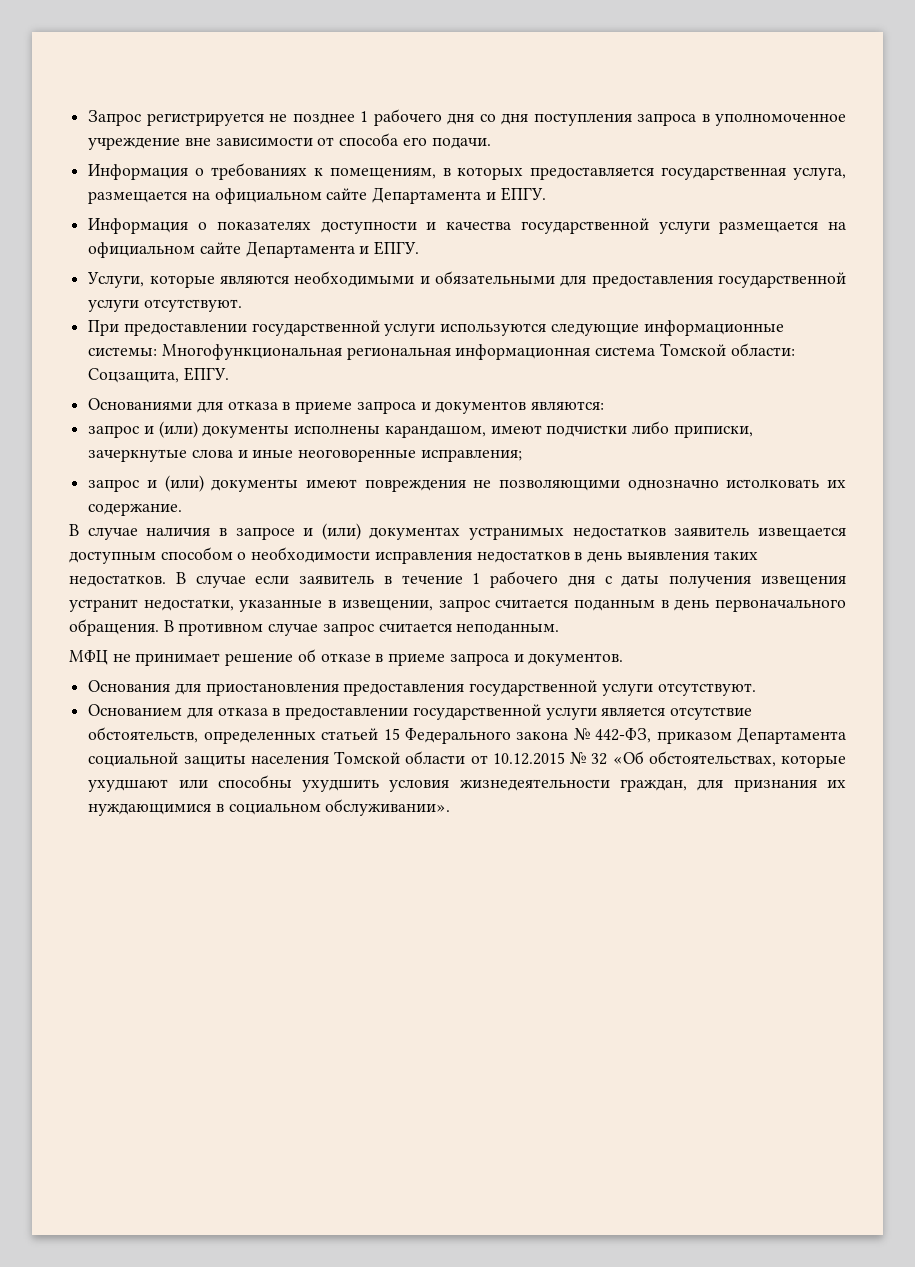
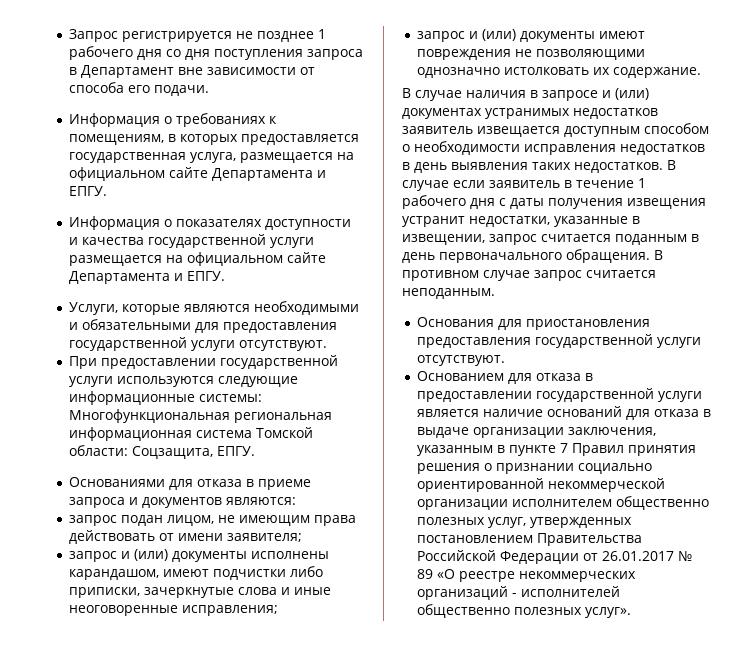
[715,113,847,126] [88,137,181,150] уполномоченное учреждение -> [81,65,175,78] Департамент
(605, 405) none -> [69,515,357,526] [69,530,303,544] // запрос подан лицом, не имеющим права действовать от имени заявителя;
[69,649,624,666] // МФЦ не принимает решение об отказе в приеме запроса и документов. -> (495, 293) none
[670,707,753,720] [88,727,846,744] [88,751,846,768] [88,775,846,792] [88,799,451,816] отсутствие обстоятельств, определенных статьей 15 Федерального закона № 442-ФЗ, приказом Департамента социальной защиты населения Томской области от 10.12.2015 № 32 «Об обстоятельствах, которые ухудшают или способны ухудшить условия жизнедеятельности граждан, для признания их нуждающимися в социальном обслуживании». -> [483,406,712,420] [417,427,657,438] [417,443,697,456] [417,463,653,474] [417,478,666,492] [417,496,710,510] [417,517,633,528] [417,533,643,546] [417,550,693,564] [417,569,637,582] [417,586,621,600] [417,604,632,618] наличие оснований для отказа в выдаче организации заключения, указанным в пункте 7 Правил принятия решения о признании социально ориентированной некоммерческой организации исполнителем общественно полезных услуг, утвержденных постановлением Правительства Российской Федерации от 26.01.2017 № 89 «О реестре некоммерческих организаций - исполнителей общественно полезных услуг».

